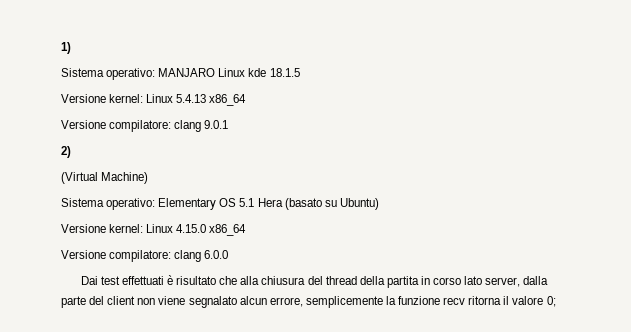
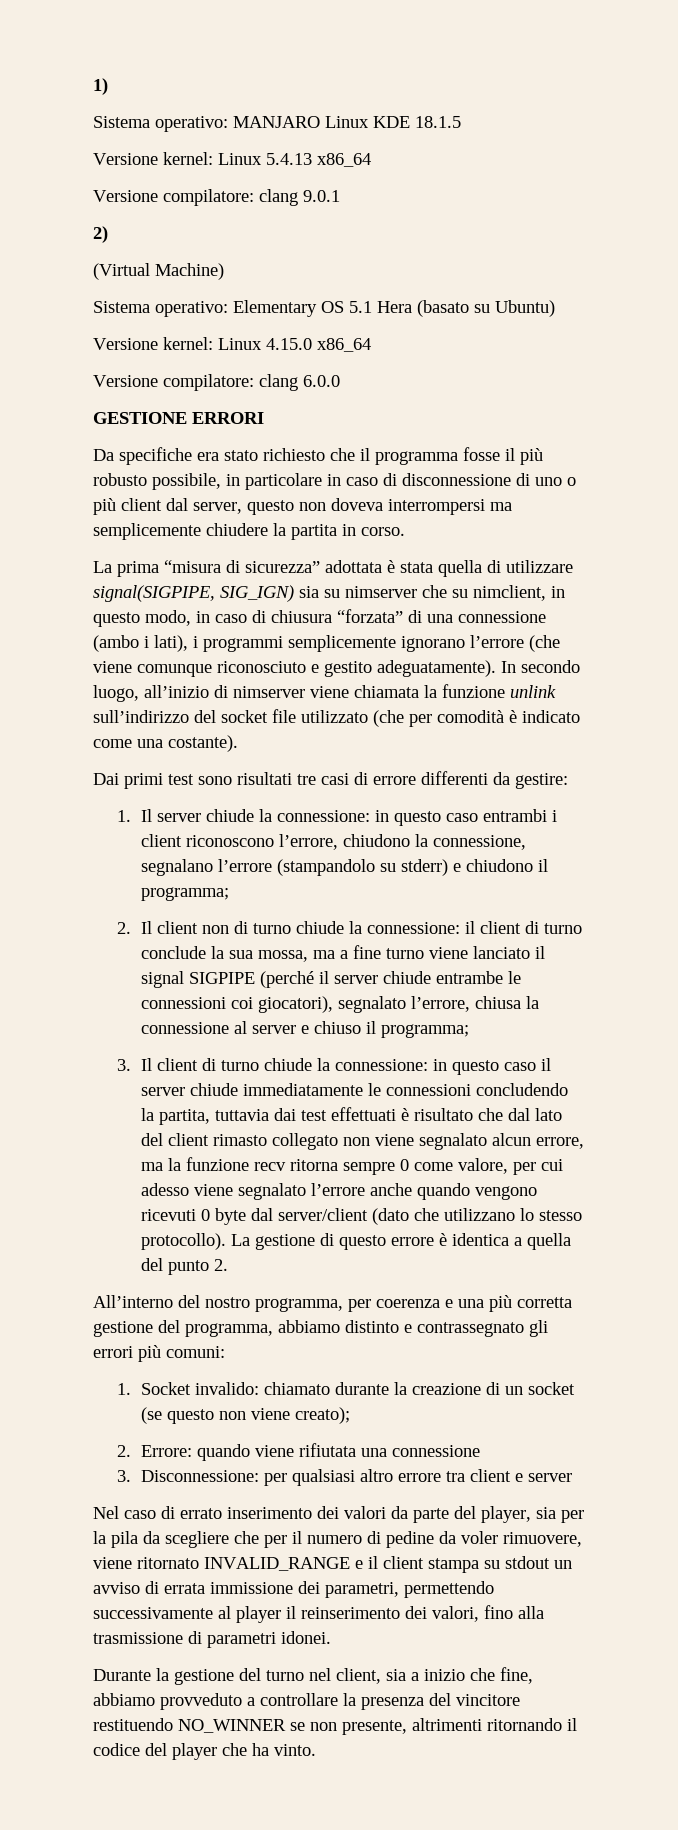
[248,68,267,77] kde -> [373,116,410,128] KDE
[80,276,98,285] Dai -> [93,412,264,424] [93,447,543,465] [93,473,576,490] [93,498,512,515] [93,523,405,540] [93,560,573,577] [93,585,565,602] [93,609,546,627] [93,635,560,652] [93,660,580,677] [93,684,556,702] [93,709,580,727] [93,735,238,752] [93,771,568,789] [116,809,557,826] [140,834,526,850] [140,859,548,876] [140,887,229,901] [116,921,582,934] [140,945,545,962] [140,971,521,988] [140,996,539,1013] [140,1021,469,1038] [116,1058,551,1075] [140,1083,568,1096] [140,1108,296,1125] GESTIONE ERRORI // Da specifiche era stato richiesto che il programma fosse il più robusto possibile, in particolare in caso di disconnessione di uno o più client dal server, questo non doveva interrompersi ma semplicemente chiudere la partita in corso. // La prima “misura di sicurezza” adottata è stata quella di utilizzare signal(SIGPIPE, SIG_IGN) sia su nimserver che su nimclient, in questo modo, in caso di chiusura “forzata” di una connessione (ambo i lati), i programmi semplicemente ignorano l’errore (che viene comunque riconosciuto e gestito adeguatamente). In secondo luogo, all’inizio di nimserver viene chiamata la funzione unlink sull’indirizzo del socket file utilizzato (che per comodità è indicato come una costante). // Dai primi test sono risultati tre casi di errore differenti da gestire: // 1. Il server chiude la connessione: in questo caso entrambi i client riconoscono l’errore, chiudono la connessione, segnalano l’errore (stampandolo su stderr) e chiudono il programma; // 2. Il client non di turno chiude la connessione: il client di turno conclude la sua mossa, ma a fine turno viene lanciato il signal SIGPIPE (perché il server chiude entrambe le connessioni coi giocatori), segnalato l’errore, chiusa la connessione al server e chiuso il programma; // 3. Il client di turno chiude la connessione: in questo caso il server chiude immediatamente le connessioni concludendo la partita, tuttavia dai
[240,276,549,288] [61,296,136,308] alla chiusura del thread della partita in corso lato server, dalla parte del client -> [507,1108,562,1121] [140,1133,338,1150] dal lato del client rimasto collegato
[305,296,383,308] semplicemente -> [140,1162,163,1171] ma
[503,296,556,307] il valore 0; -> [342,1158,563,1175] [140,1183,537,1200] [140,1208,582,1225] [140,1233,571,1250] [140,1258,228,1275] [93,1295,572,1312] [93,1320,548,1337] [93,1345,225,1362] [116,1382,575,1395] [140,1407,350,1424] [116,1443,480,1461] [116,1469,572,1486] [93,1506,584,1523] [93,1531,582,1548] [93,1556,572,1573] [93,1581,494,1598] [93,1605,544,1623] [93,1631,331,1648] [93,1667,533,1685] [93,1693,520,1710] [93,1718,577,1735] [93,1743,316,1760] sempre 0 come valore, per cui adesso viene segnalato l’errore anche quando vengono ricevuti 0 byte dal server/client (dato che utilizzano lo stesso protocollo). La gestione di questo errore è identica a quella del punto 2. // All’interno del nostro programma, per coerenza e una più corretta gestione del programma, abbiamo distinto e contrassegnato gli errori più comuni: // 1. Socket invalido: chiamato durante la creazione di un socket (se questo non viene creato); // 2. Errore: quando viene rifiutata una connessione // 3. Disconnessione: per qualsiasi altro errore tra client e server // Nel caso di errato inserimento dei valori da parte del player, sia per la pila da scegliere che per il numero di pedine da voler rimuovere, viene ritornato INVALID_RANGE e il client stampa su stdout un avviso di errata immissione dei parametri, permettendo successivamente al player il reinserimento dei valori, fino alla trasmissione di parametri idonei. // Durante la gestione del turno nel client, sia a inizio che fine, abbiamo provveduto a controllare la presenza del vincitore restituendo NO_WINNER se non presente, altrimenti ritornando il codice del player che ha vinto.

